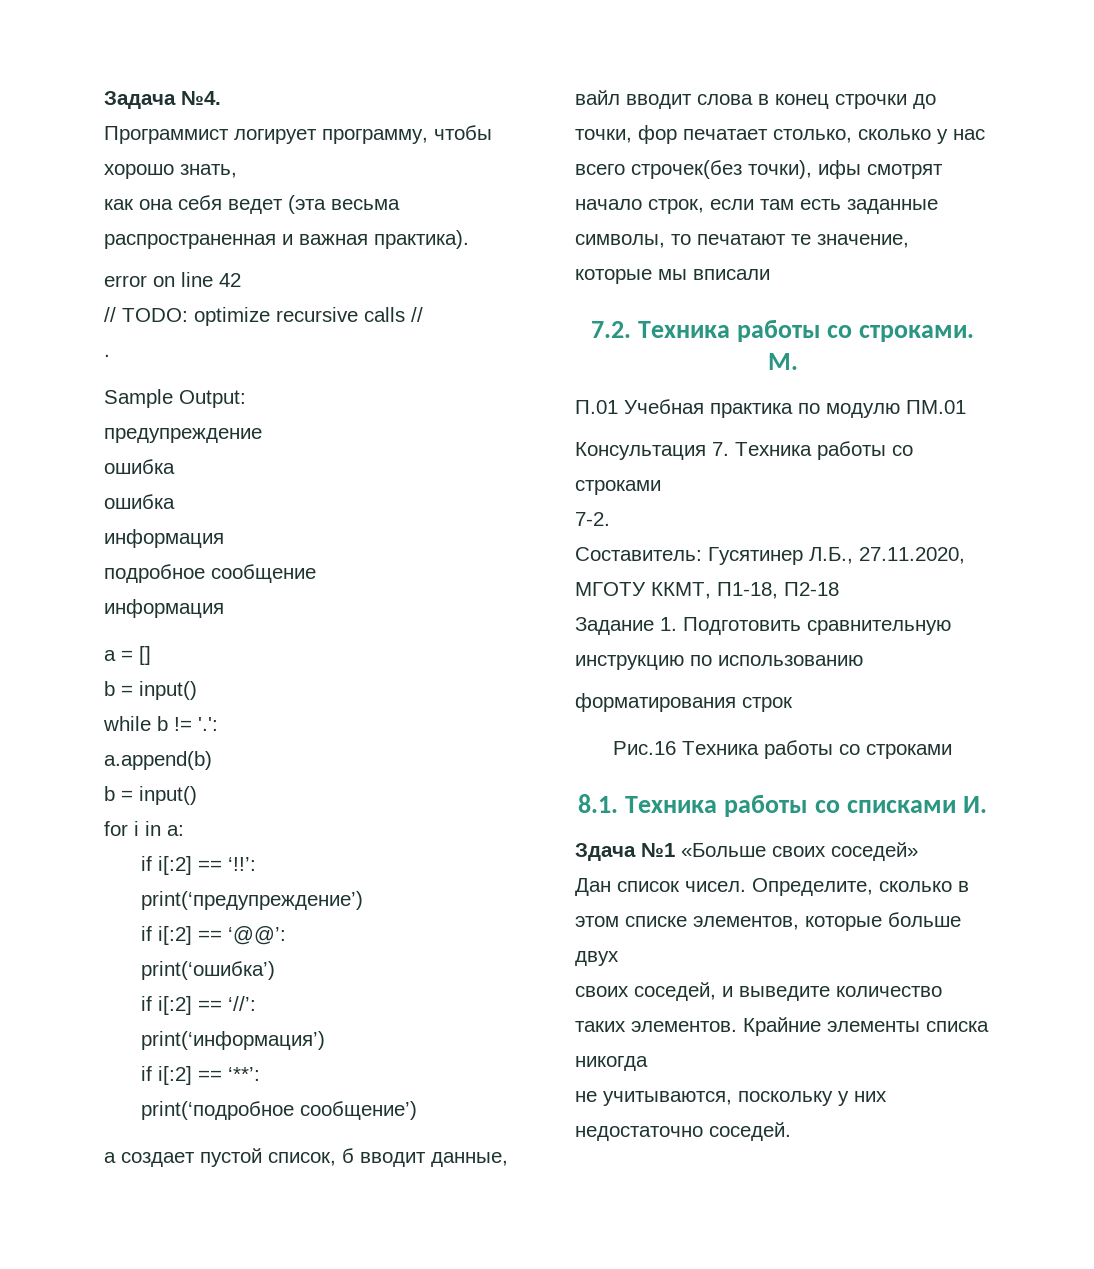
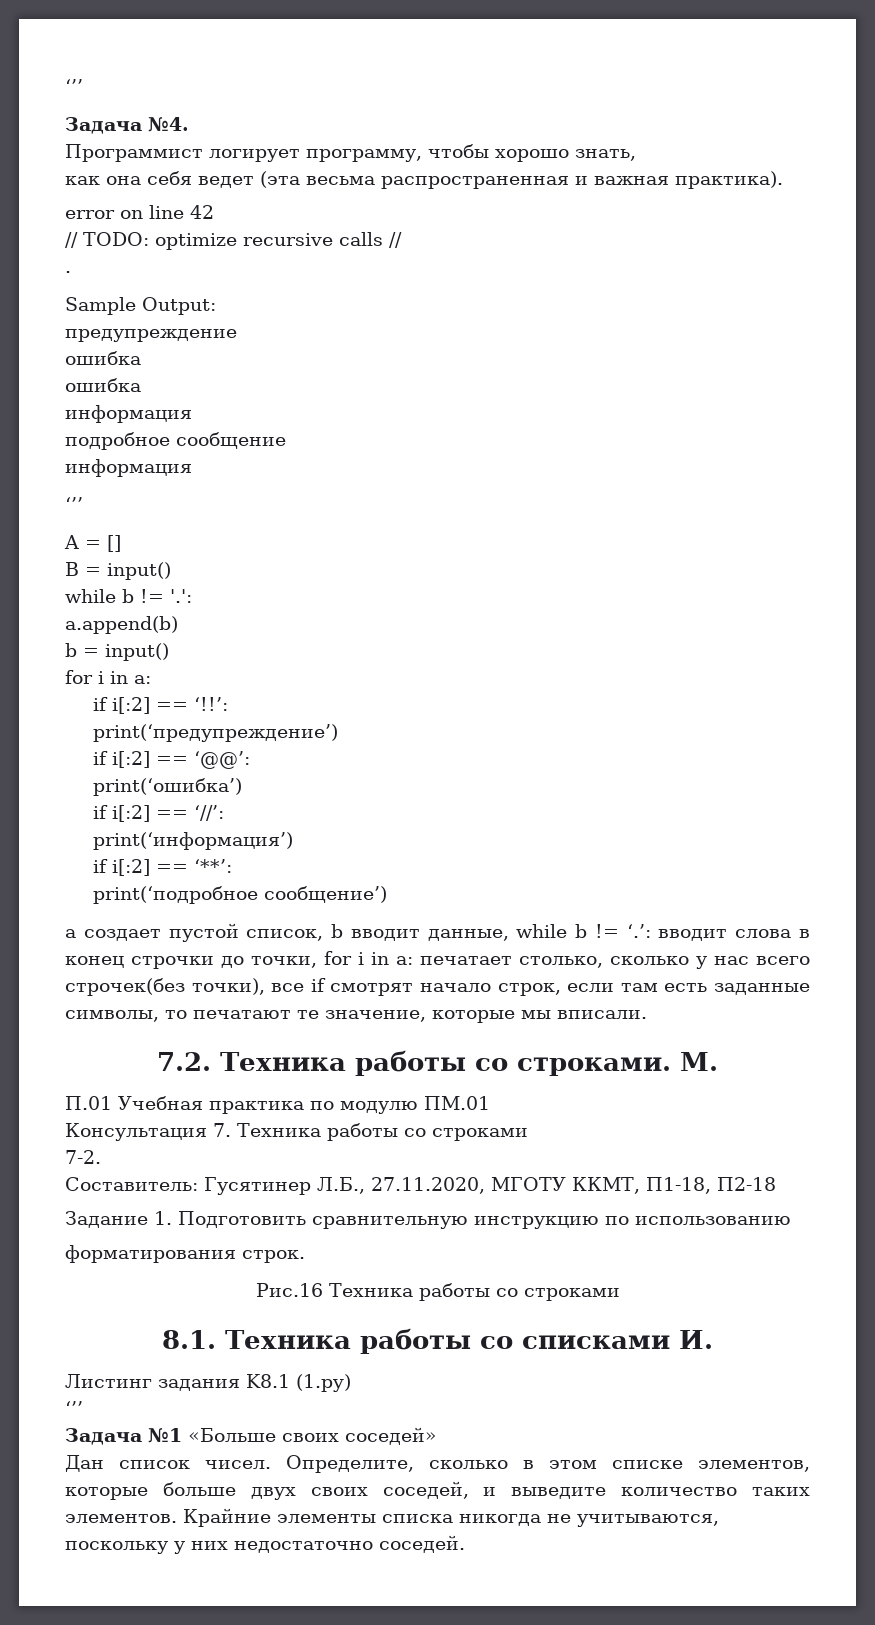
(104, 100) none -> [65,79,83,93] ‘’’ //
[104,650,116,661] a -> [65,497,83,511] [64,535,79,549] ‘’’ // A
[104,681,115,696] b -> [65,562,79,576] B
[342,1148,354,1163] б -> [331,924,344,938] b
[575,90,620,105] вайл -> [516,924,651,938] while b != ‘.’:
[638,125,677,144] фор -> [324,951,413,965] for i in a:
[818,160,861,179] ифы -> [271,978,326,992] все if
[693,269,770,280] вписали -> [557,1010,647,1019] вписали.
[742,697,793,712] строк -> [242,1250,305,1263] строк.
[575,843,636,861] Здача -> [65,1374,351,1392] [65,1401,83,1415] [65,1428,142,1445] Листинг задания K8.1 (1.py) // ‘’’ // Задача
(619, 958) // -> (296, 1493) none
(648, 1063) // -> (541, 1520) none

